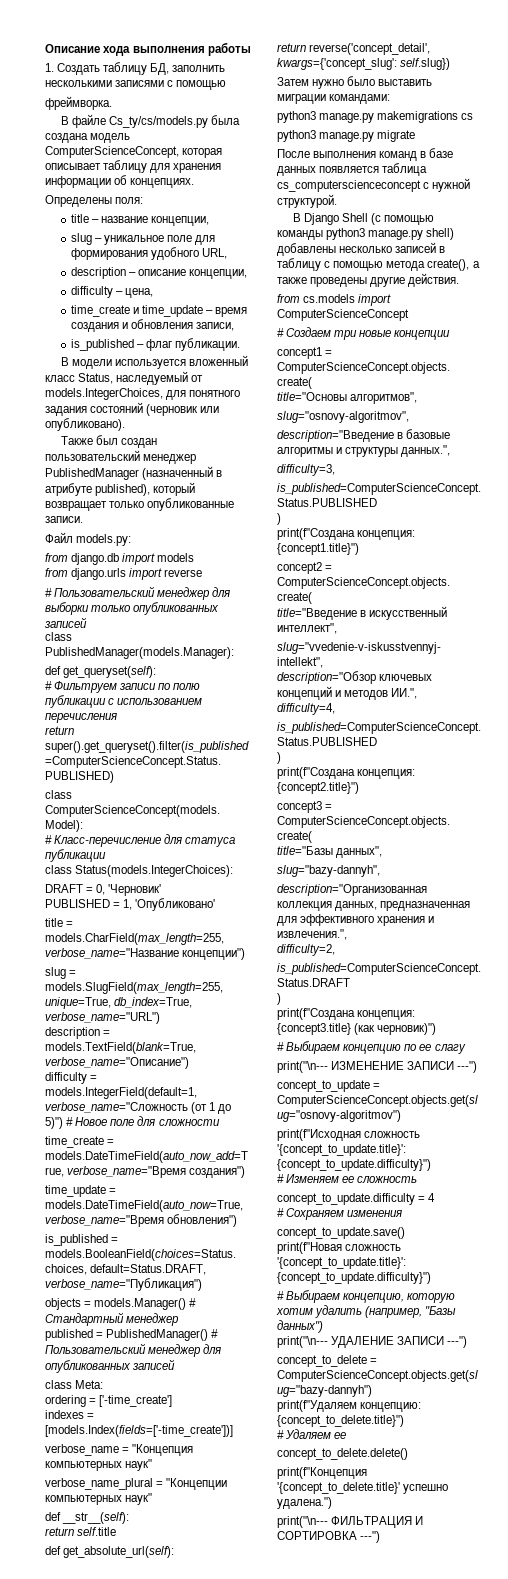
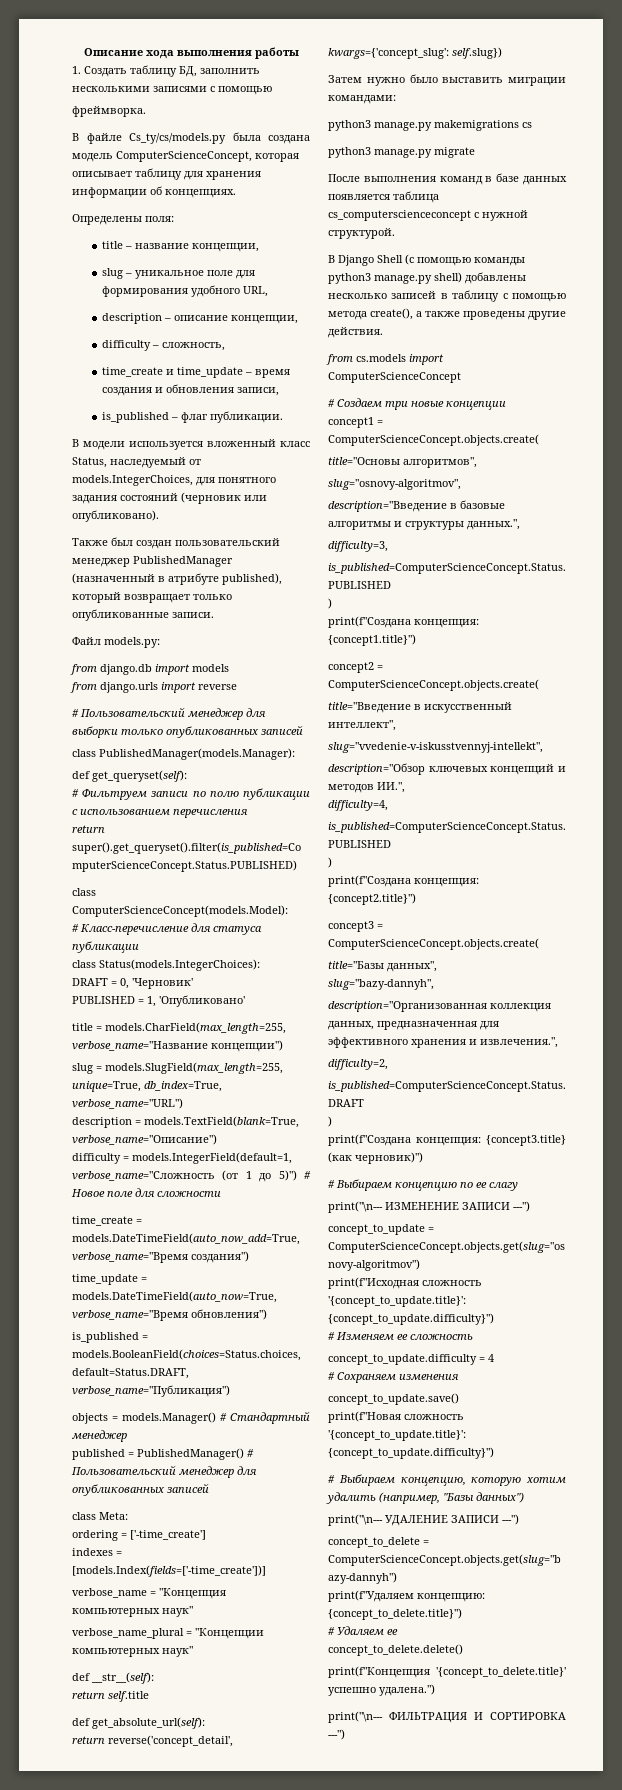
[125,288,154,298] цена, -> [162,342,226,351] сложность,

